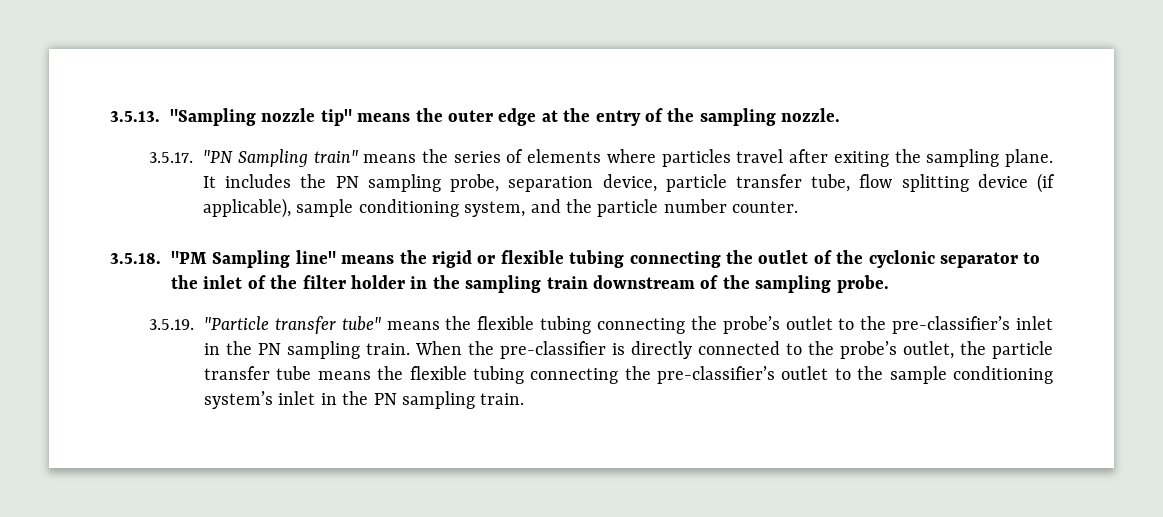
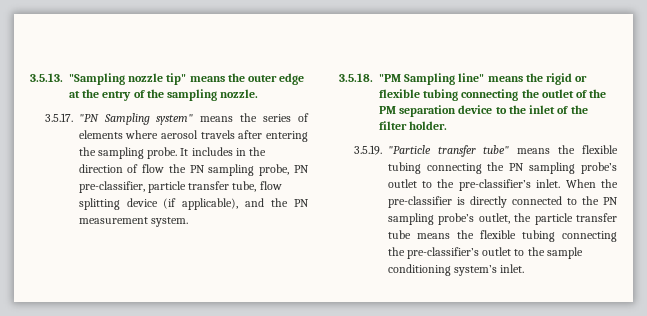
[313,150,358,163] train" -> [156,114,194,125] system"
[661,149,1053,167] particles travel after exiting the sampling plane. -> [160,130,308,142] [78,147,178,159] aerosol travels after entering the sampling probe.
(292, 181) none -> [235,147,267,156] [78,164,165,173] in the direction of flow
[508,174,657,192] separation device, -> [294,165,309,173] [78,181,145,193] PN pre-classifier,
[296,199,799,217] sample conditioning system, and the particle number counter. -> [245,198,309,207] [78,217,188,227] and the PN measurement system.
[868,250,1018,268] cyclonic separator -> [379,105,493,117] PM separation device
[351,275,889,293] holder in the sampling train downstream of the sampling probe. -> [409,121,448,130] holder.
(717, 323) none -> [509,162,576,174] PN sampling
[1015,316,1053,330] [204,341,411,359] inlet in the PN sampling train. -> [536,179,561,188] inlet.
(835, 348) none -> [603,197,618,205] [387,213,434,225] PN sampling
[278,391,525,409] inlet in the PN sampling train. -> [500,264,525,273] inlet.

